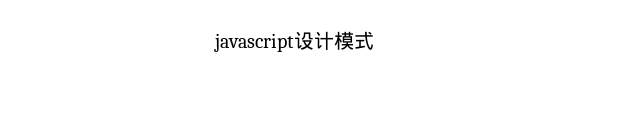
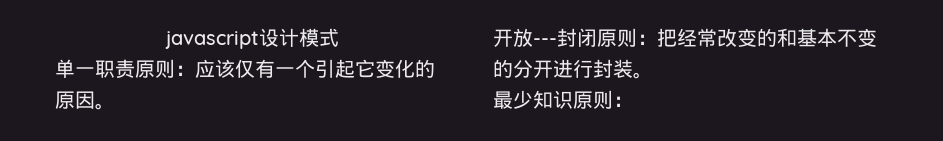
(374, 40) none -> [55,59,435,79] [55,91,115,110] [493,28,877,47] [493,59,653,79] [493,90,633,109] // 单一职责原则：应该仅有一个引起它变化的原因。 // 开放---封闭原则：把经常改变的和基本不变的分开进行封装。 // 最少知识原则：

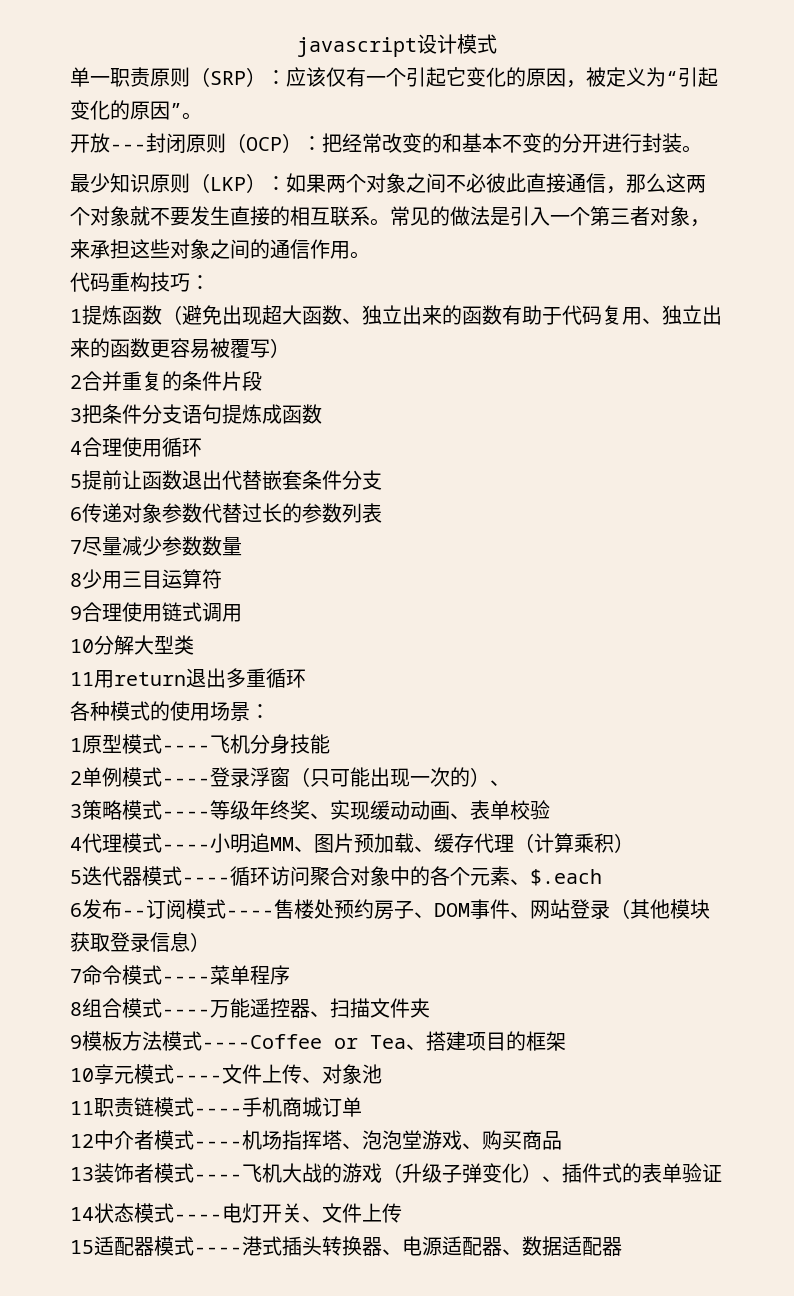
(175, 68) none -> [190,67,266,87] （SRP）
(95, 100) none -> [566,67,718,88] [70,100,182,120] ，被定义为“引起变化的原因”
(637, 37) none -> [226,133,302,153] （OCP）
[613,96,633,107] ： -> [190,173,706,194] [70,206,710,227] [70,239,370,259] [70,272,210,292] [70,305,722,325] [70,338,290,359] [70,371,262,391] [70,404,322,424] [70,437,202,457] [70,470,382,490] [70,503,382,523] [70,536,242,556] [70,569,222,589] [70,602,242,622] [70,635,194,655] [70,668,306,688] [70,701,270,721] [70,734,330,754] [70,767,510,787] [70,800,550,820] [70,833,634,853] [70,866,602,886] [70,899,710,920] [70,932,210,952] [70,965,290,985] [70,998,430,1018] [70,1031,566,1051] [70,1064,382,1085] [70,1097,362,1117] [70,1130,562,1150] [70,1163,722,1183] [70,1203,402,1223] [70,1236,622,1256] （LKP）：如果两个对象之间不必彼此直接通信，那么这两个对象就不要发生直接的相互联系。常见的做法是引入一个第三者对象，来承担这些对象之间的通信作用。 // 代码重构技巧： // 1提炼函数（避免出现超大函数、独立出来的函数有助于代码复用、独立出来的函数更容易被覆写） // 2合并重复的条件片段 // 3把条件分支语句提炼成函数 // 4合理使用循环 // 5提前让函数退出代替嵌套条件分支 // 6传递对象参数代替过长的参数列表 // 7尽量减少参数数量 // 8少用三目运算符 // 9合理使用链式调用 // 10分解大型类 // 11用return退出多重循环 // 各种模式的使用场景： // 1原型模式----飞机分身技能 // 2单例模式----登录浮窗（只可能出现一次的）、 // 3策略模式----等级年终奖、实现缓动动画、表单校验 // 4代理模式----小明追MM、图片预加载、缓存代理（计算乘积） // 5迭代器模式----循环访问聚合对象中的各个元素、$.each // 6发布--订阅模式----售楼处预约房子、DOM事件、网站登录（其他模块获取登录信息） // 7命令模式----菜单程序 // 8组合模式----万能遥控器、扫描文件夹 // 9模板方法模式----Coffee or Tea、搭建项目的框架 // 10享元模式----文件上传、对象池 // 11职责链模式----手机商城订单 // 12中介者模式----机场指挥塔、泡泡堂游戏、购买商品 // 13装饰者模式----飞机大战的游戏（升级子弹变化）、插件式的表单验证 // 14状态模式----电灯开关、文件上传 // 15适配器模式----港式插头转换器、电源适配器、数据适配器

